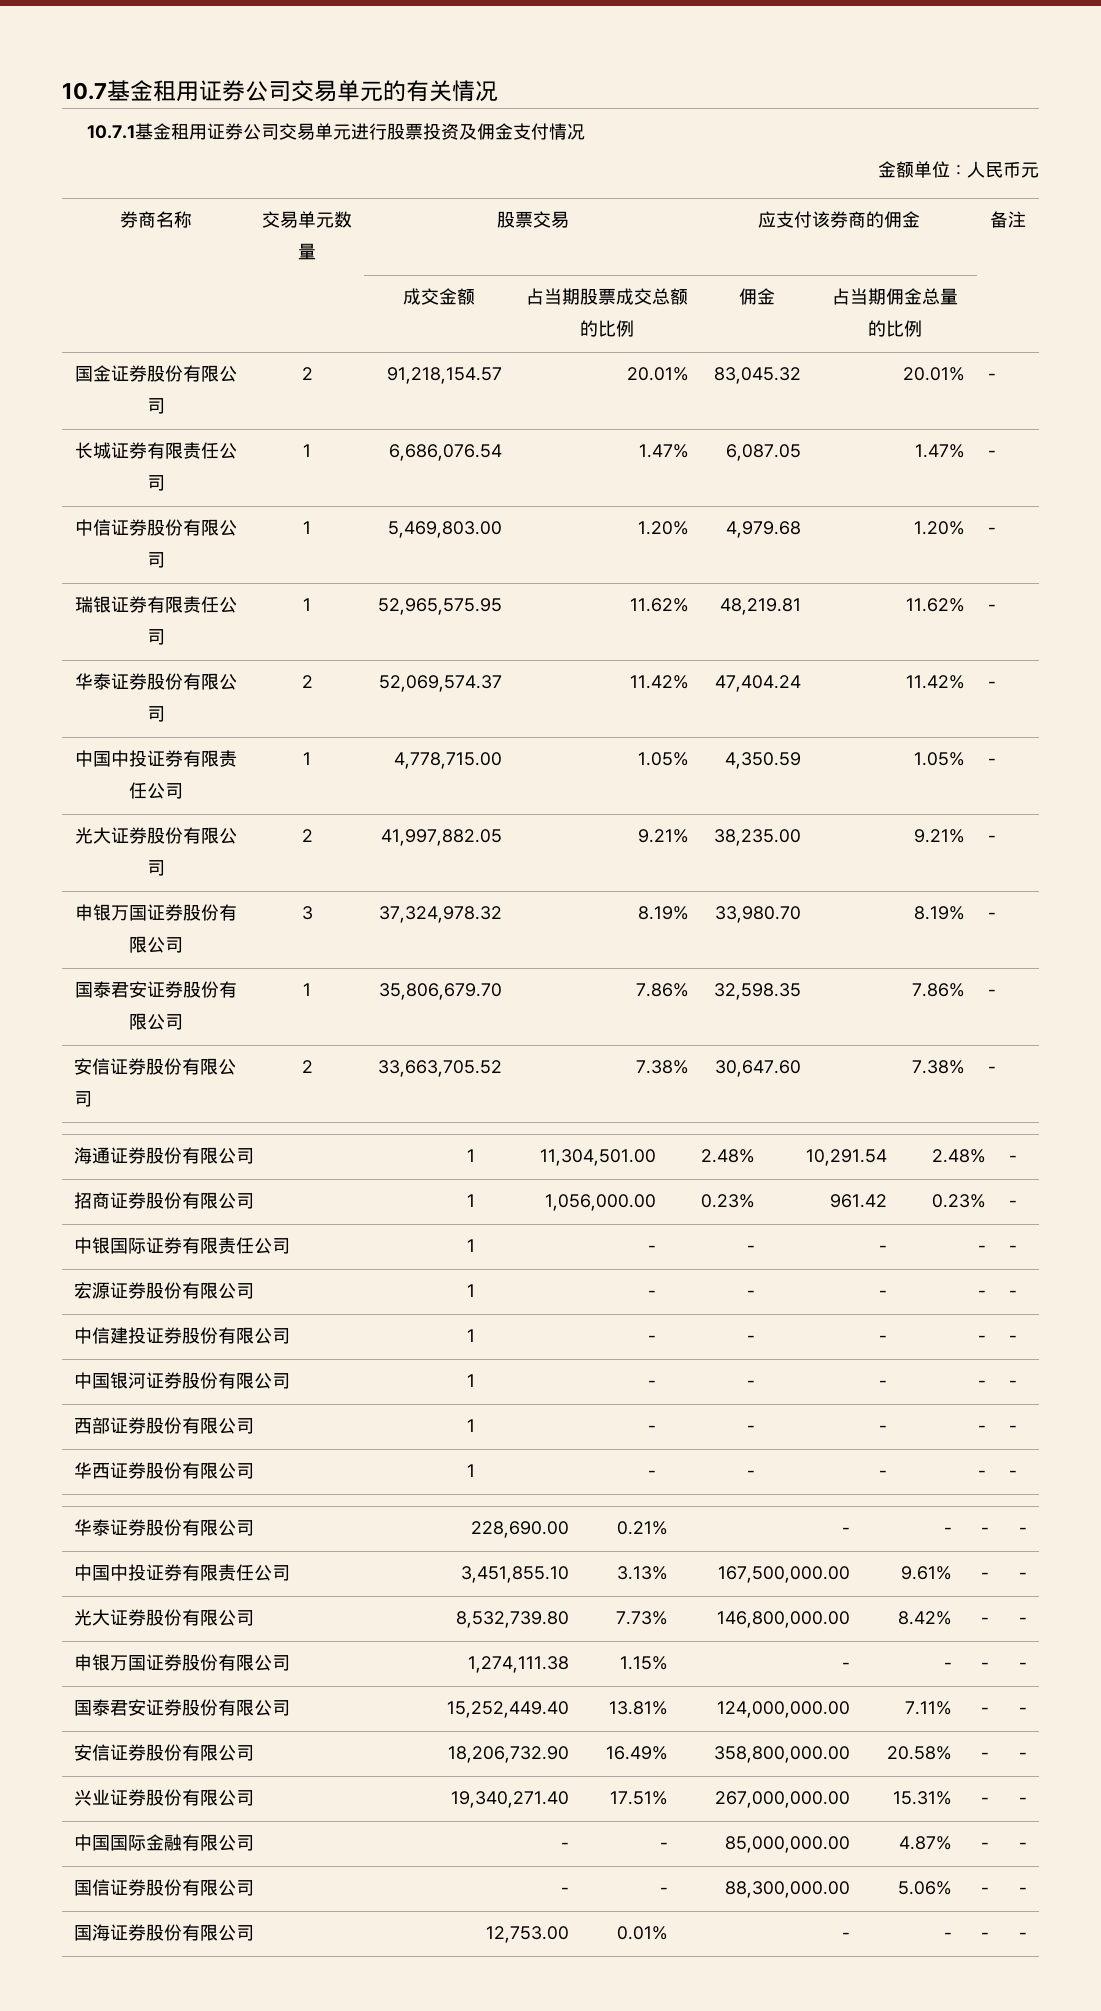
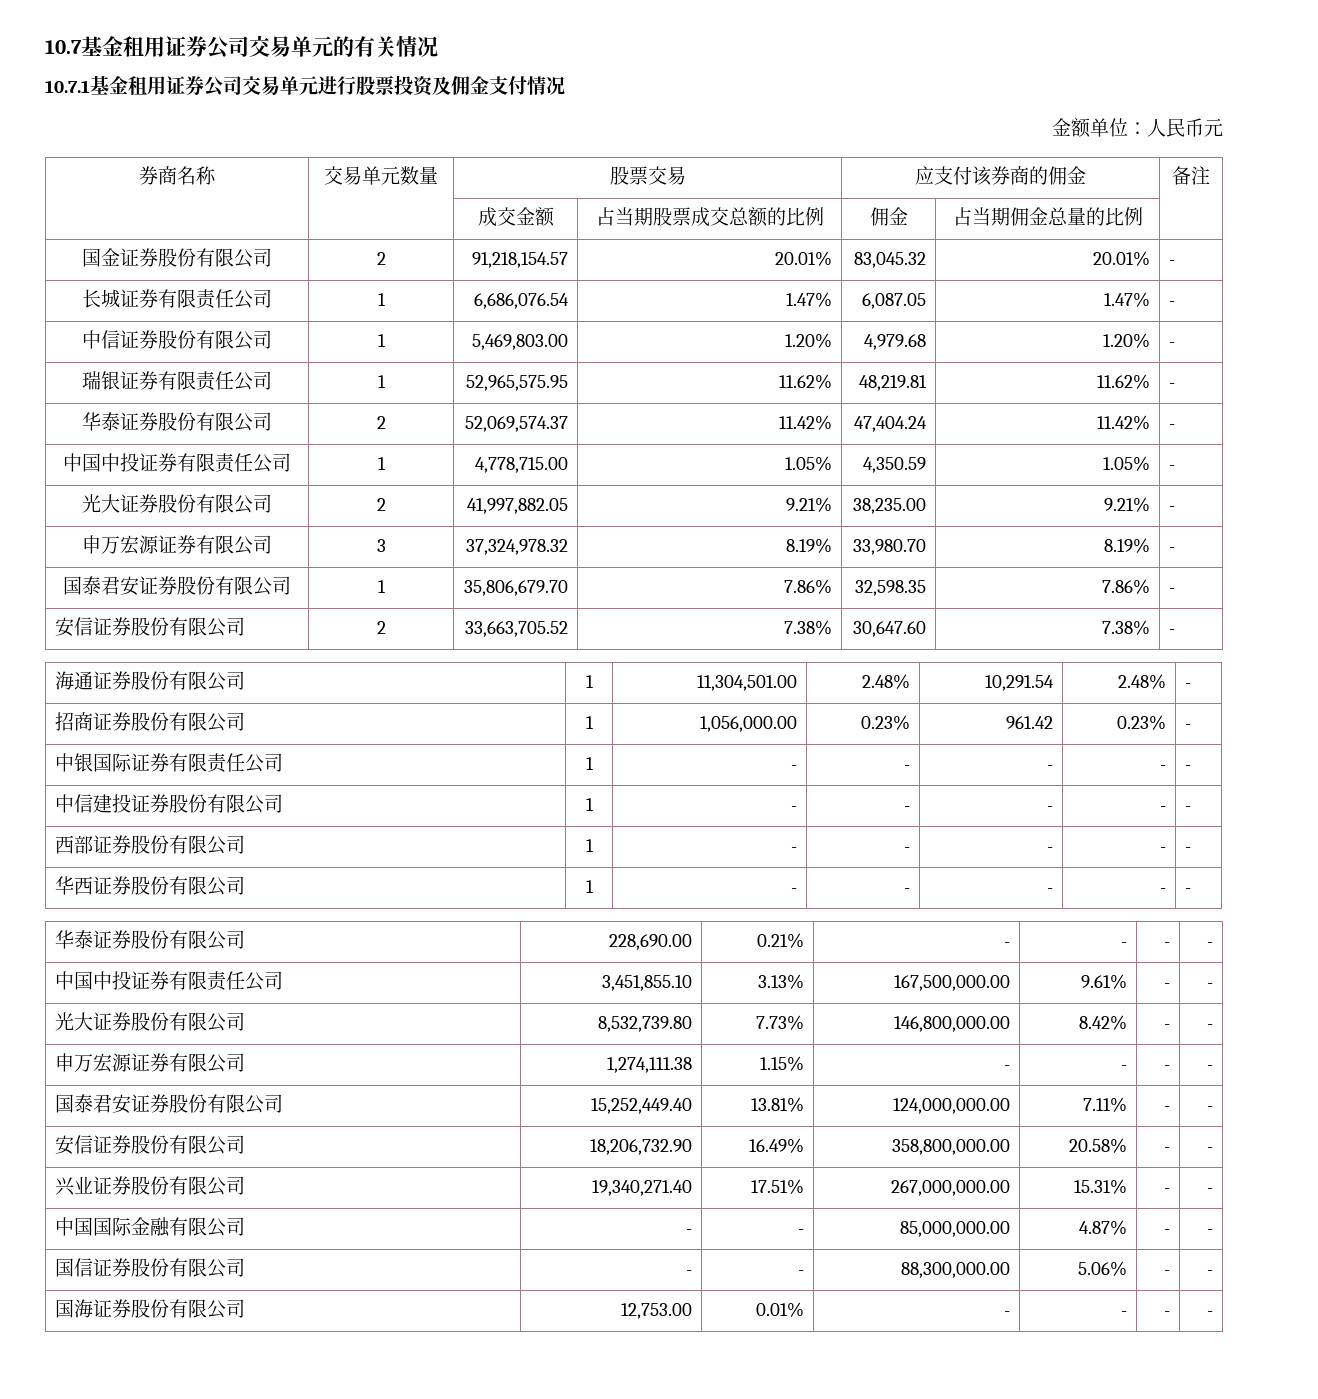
[93,904,219,921] 银万国证券股份 -> [101,535,196,555] 万宏源证券
[73,1282,254,1299] [467,1284,475,1297] [648,1290,657,1297] [747,1290,756,1297] [879,1290,888,1297] [978,1290,987,1297] [1008,1290,1017,1297] // 宏源证券股份有限公司 | 1 | - | - | - | - | - -> (1191, 767) none
[73,1372,290,1389] [467,1374,475,1387] [648,1380,657,1387] [747,1380,756,1387] [879,1380,888,1387] [978,1380,987,1387] [1008,1380,1017,1387] // 中国银河证券股份有限公司 | 1 | - | - | - | - | - -> (1191, 808) none
[91,1654,218,1671] 银万国证券股份 -> [73,1053,169,1073] 万宏源证券

